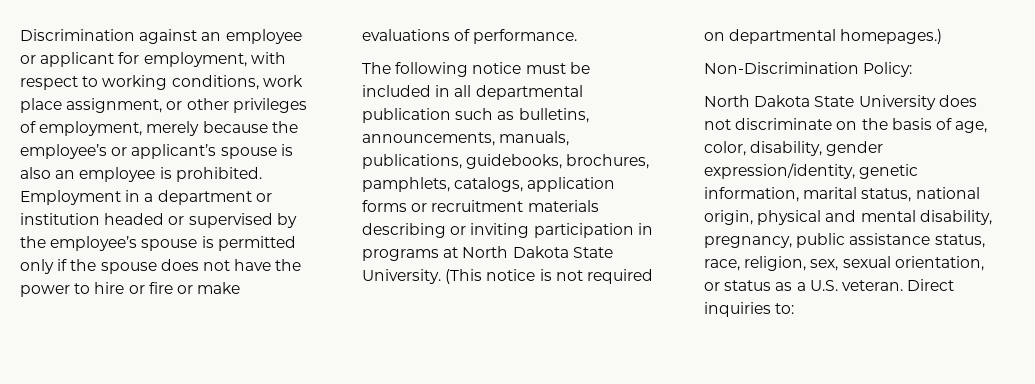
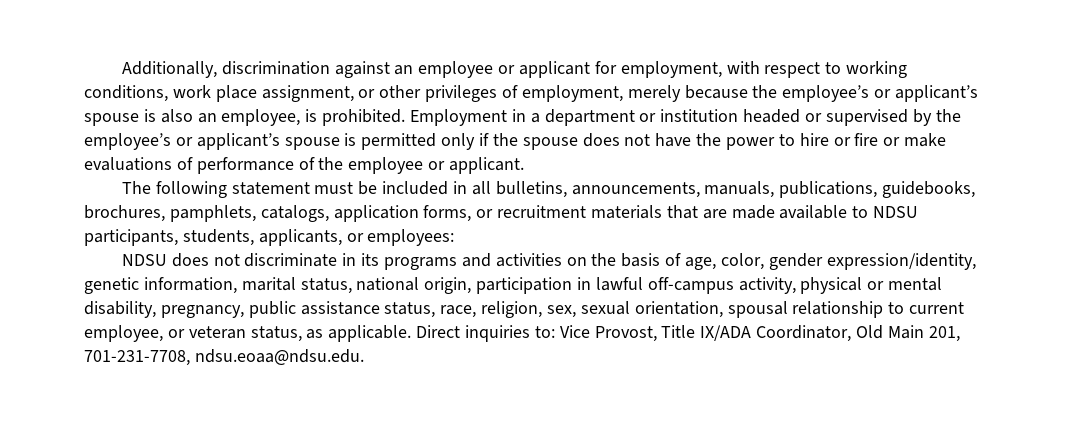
[20,29,135,41] Discrimination -> [121,61,330,78] Additionally, discrimination
[79,167,156,182] employee -> [221,109,301,126] employee,
(138, 243) none -> [175,133,280,150] or applicant’s
[473,29,578,44] performance. -> [196,157,525,174] performance of the employee or applicant.
[472,62,522,74] notice -> [231,182,310,195] statement
[475,85,583,100] [362,108,515,123] departmental publication such as -> (491, 188) none
[362,200,407,212] forms -> [423,205,472,222] forms,
[362,223,653,238] [362,246,613,261] [362,269,653,284] [704,29,943,44] [704,62,913,77] [704,95,977,110] [704,118,833,130] describing or inviting participation in programs at North Dakota State University. (This notice is not required on departmental homepages.) // Non-Discrimination Policy: // North Dakota State University does not discriminate -> [666,205,919,219] [84,229,455,246] [121,253,562,270] that are made available to NDSU participants, students, applicants, or employees: // NDSU does not discriminate in its programs and activities
[750,141,823,156] disability, -> (764, 261) none
[757,210,857,225] physical and -> [476,277,885,294] participation in lawful off-campus activity, physical or
[704,279,955,291] [704,302,795,317] or status as a U.S. veteran. Direct inquiries to: -> [727,301,965,318] [84,325,960,342] [84,349,364,366] spousal relationship to current employee, or veteran status, as applicable. Direct inquiries to: Vice Provost, Title IX/ADA Coordinator, Old Main 201, 701-231-7708, ndsu.eoaa@ndsu.edu.

